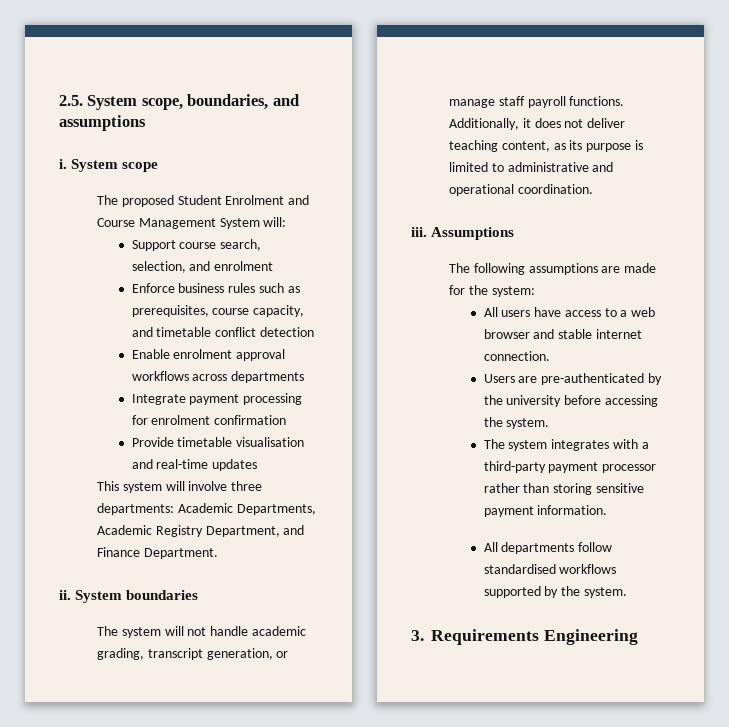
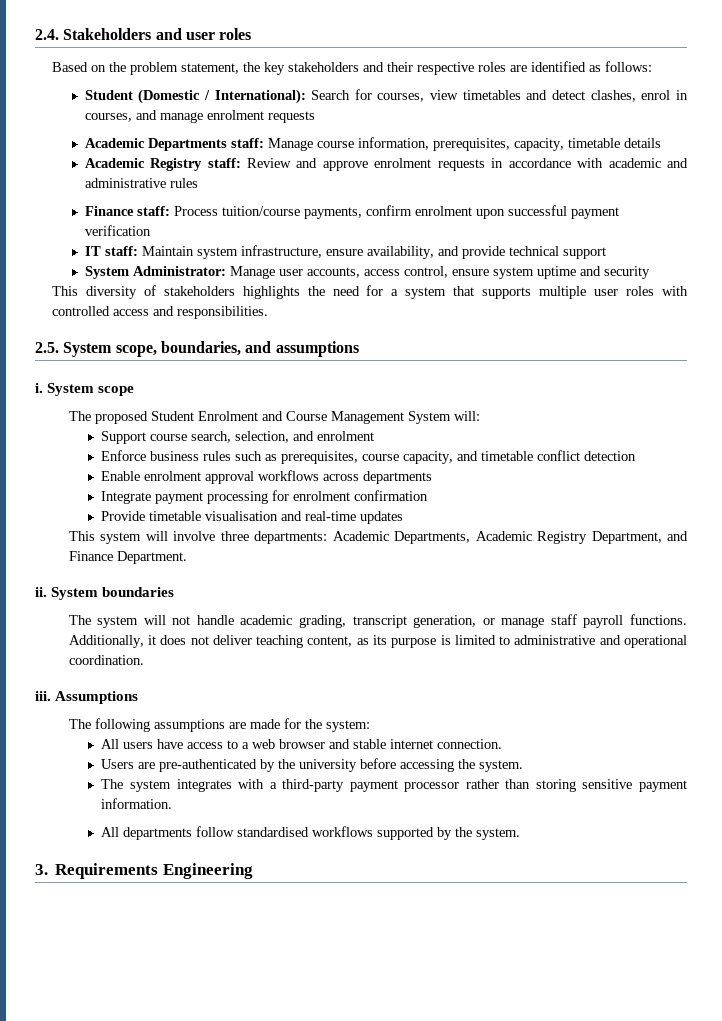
(59, 100) none -> [35,28,252,40] [51,61,652,75] [84,89,688,104] [84,110,315,123] [84,137,661,151] [84,158,688,171] [84,178,198,188] [84,205,619,219] [84,225,151,236] [84,245,606,259] [84,266,650,279] [51,285,688,299] [51,306,268,319] 2.4. Stakeholders and user roles // Based on the problem statement, the key stakeholders and their respective roles are identified as follows: // Student (Domestic / International): Search for courses, view timetables and detect clashes, enrol in courses, and manage enrolment requests // Academic Departments staff: Manage course information, prerequisites, capacity, timetable details // Academic Registry staff: Review and approve enrolment requests in accordance with academic and administrative rules // Finance staff: Process tuition/course payments, confirm enrolment upon successful payment verification // IT staff: Maintain system infrastructure, ensure availability, and provide technical support // System Administrator: Manage user accounts, access control, ensure system uptime and security // This diversity of stakeholders highlights the need for a system that supports multiple user roles with controlled access and responsibilities. //

